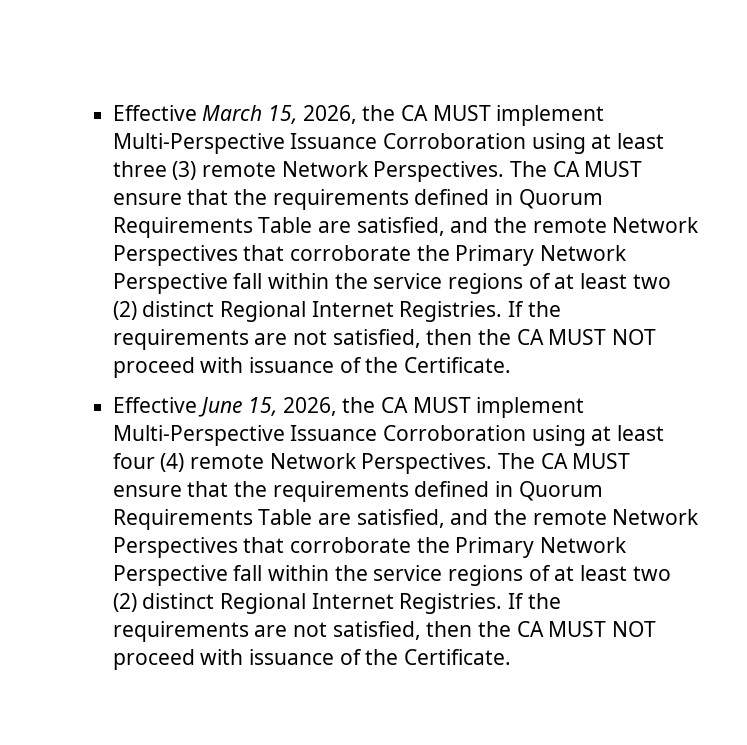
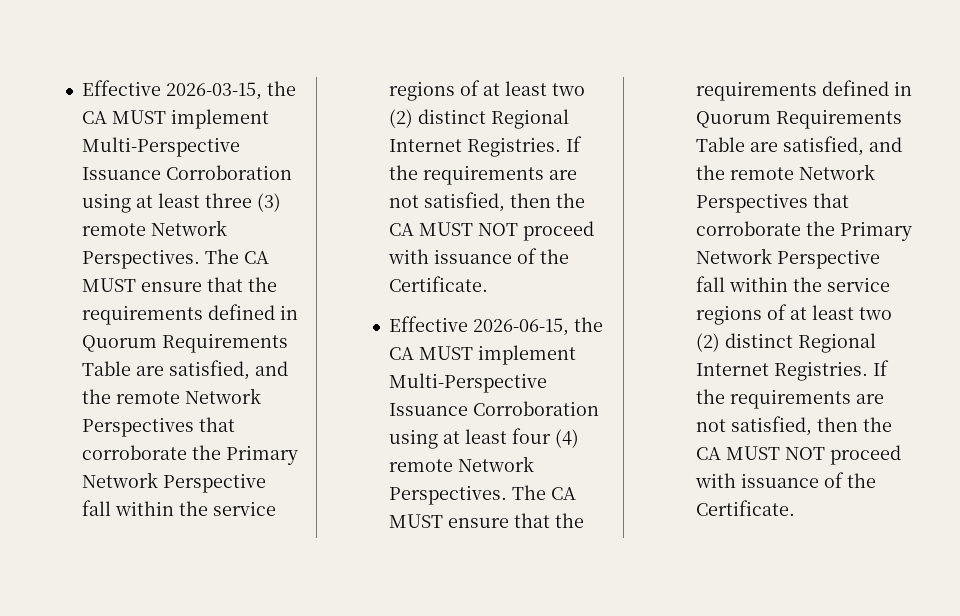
[112,105,357,124] Effective March 15, 2026, -> [81,80,262,100] Effective 2026-03-15,
[198,397,337,417] June 15, 2026, -> [472,318,569,336] 2026-06-15,

